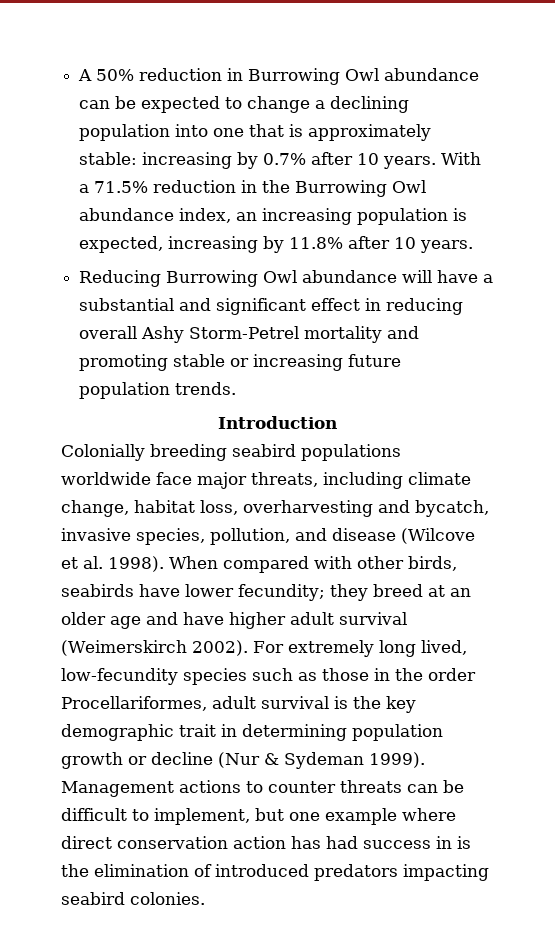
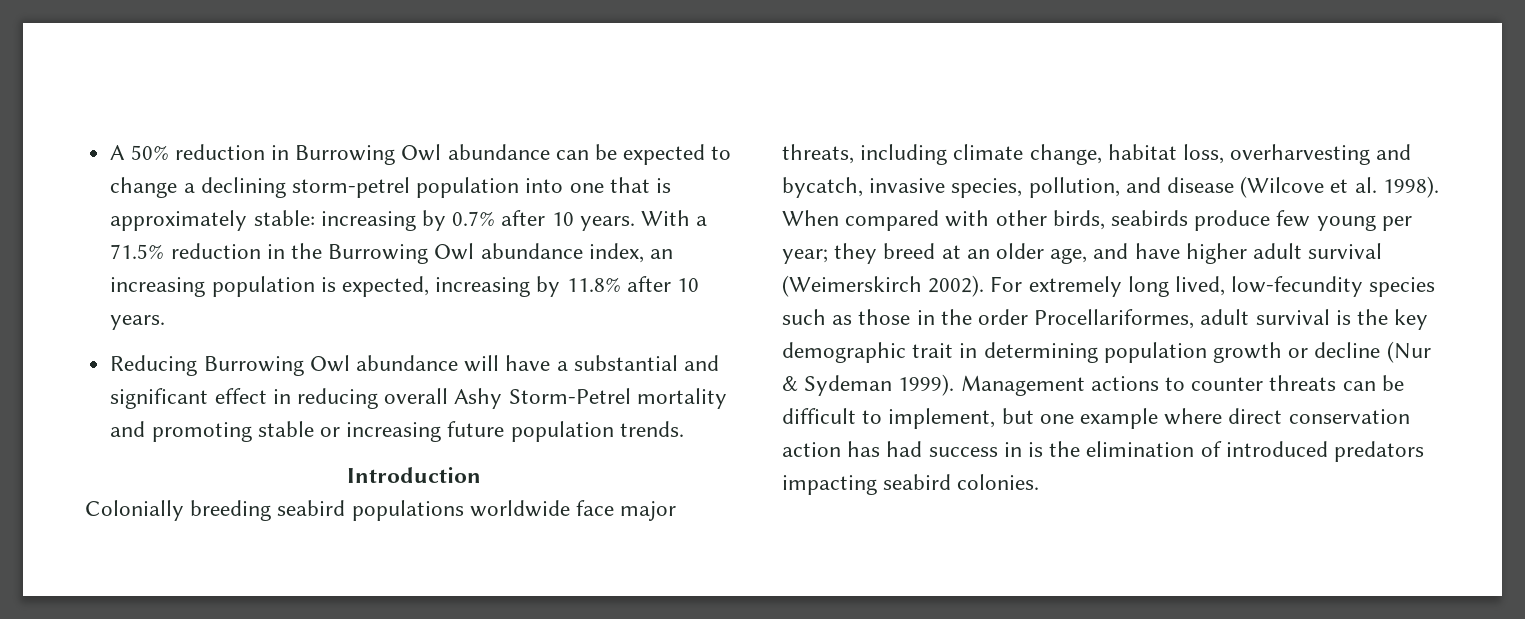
(410, 104) none -> [291,177,410,198] storm-petrel
[139,584,325,601] have lower fecundity; -> [1194,210,1412,231] [782,249,828,264] produce few young per year;
[110,616,141,629] age -> [1050,248,1088,264] age,

